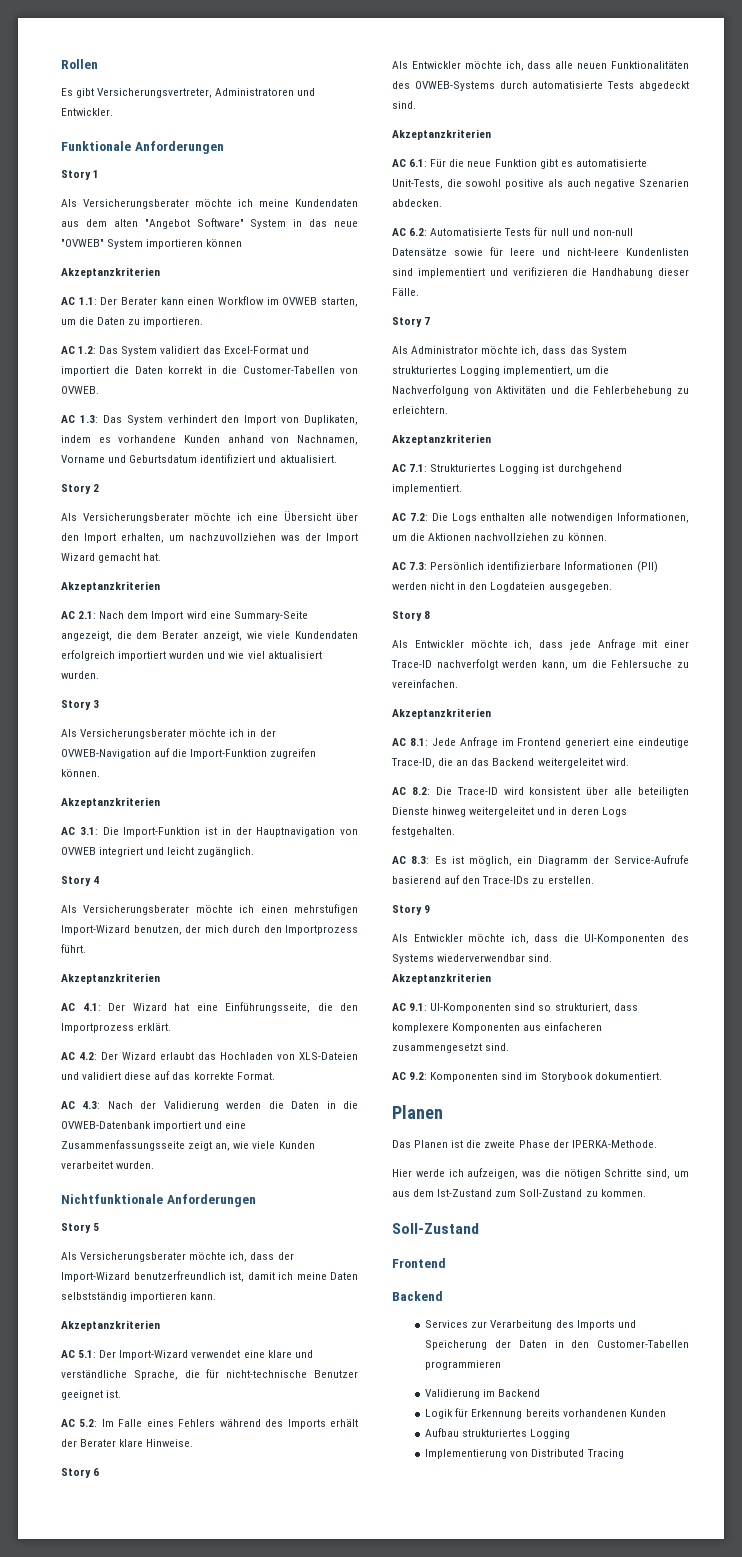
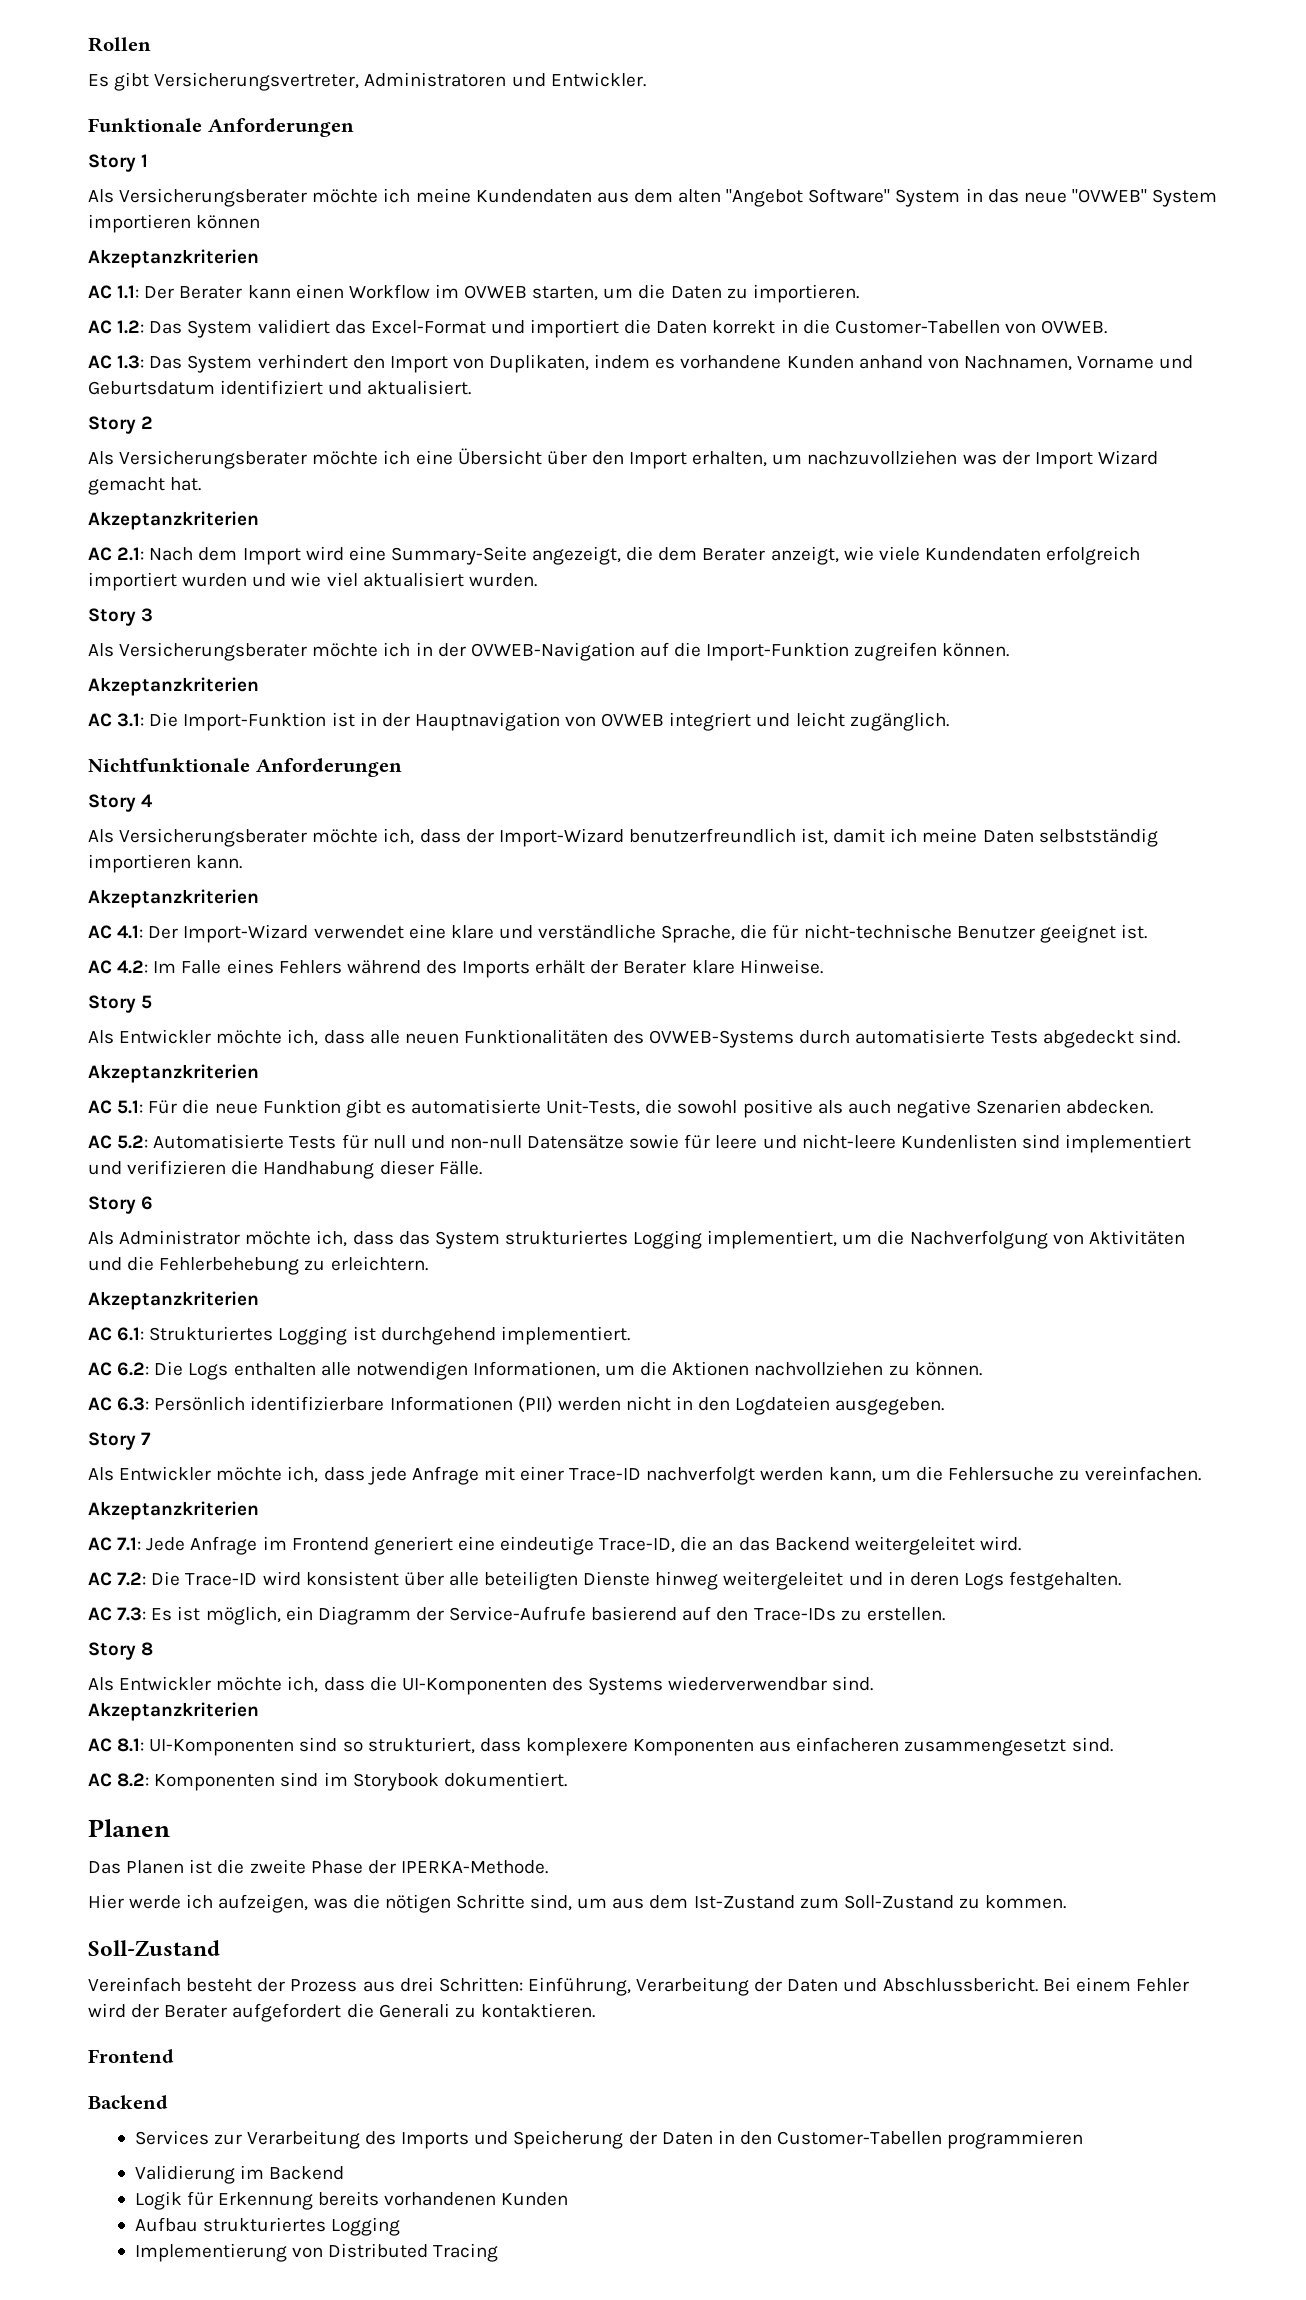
[61,876,100,886] [61,904,358,915] [61,925,358,935] [61,944,86,953] [61,973,160,984] [61,1002,358,1013] [61,1023,172,1033] [61,1052,358,1060] [61,1071,275,1080] [61,1101,359,1111] [61,1121,247,1131] [61,1140,315,1151] [61,1161,155,1169] // Story 4 // Als Versicherungsberater möchte ich einen mehrstufigen Import-Wizard benutzen, der mich durch den Importprozess führt. // Akzeptanzkriterien // AC 4.1: Der Wizard hat eine Einführungsseite, die den Importprozess erklärt. // AC 4.2: Der Wizard erlaubt das Hochladen von XLS-Dateien und validiert diese auf das korrekte Format. // AC 4.3: Nach der Validierung werden die Daten in die OVWEB-Datenbank importiert und eine Zusammenfassungsseite zeigt an, wie viele Kunden verarbeitet wurden. -> (949, 721) none
[93,1223,100,1231] 5 -> [141,794,154,807] 4
[78,1350,97,1358] 5.1: -> [117,925,144,939] 4.1:
[79,1419,98,1427] 5.2: -> [117,960,149,974] 4.2:
[93,1468,100,1476] 6 -> [141,995,153,1009] 5
[409,159,428,167] 6.1: -> [117,1100,144,1114] 5.1:
[409,228,428,236] 6.2: -> [117,1135,149,1149] 5.2:
[424,317,431,325] 7 -> [141,1196,154,1210] 6
[409,464,428,472] 7.1: -> [117,1327,145,1341] 6.1:
[409,513,428,521] 7.2: -> [117,1362,150,1376] 6.2:
[409,562,428,570] 7.3: -> [117,1397,150,1411] 6.3:
[424,611,431,619] 8 -> [141,1432,152,1445] 7
[409,738,428,746] 8.1: -> [117,1537,142,1551] 7.1:
[411,787,430,795] 8.2: -> [117,1572,147,1586] 7.2:
[411,856,430,864] 8.3: -> [117,1607,147,1621] 7.3:
[424,905,431,913] 9 -> [141,1642,154,1656] 8
[409,1003,428,1011] 9.1: -> [117,1738,145,1752] 8.1:
[409,1072,428,1080] 9.2: -> [117,1773,150,1787] 8.2:
(479, 1228) none -> [88,1977,1189,1996] [88,2003,595,2022] // Vereinfach besteht der Prozess aus drei Schritten: Einführung, Verarbeitung der Daten und Abschlussbericht. Bei einem Fehler wird der Berater aufgefordert die Generali zu kontaktieren.

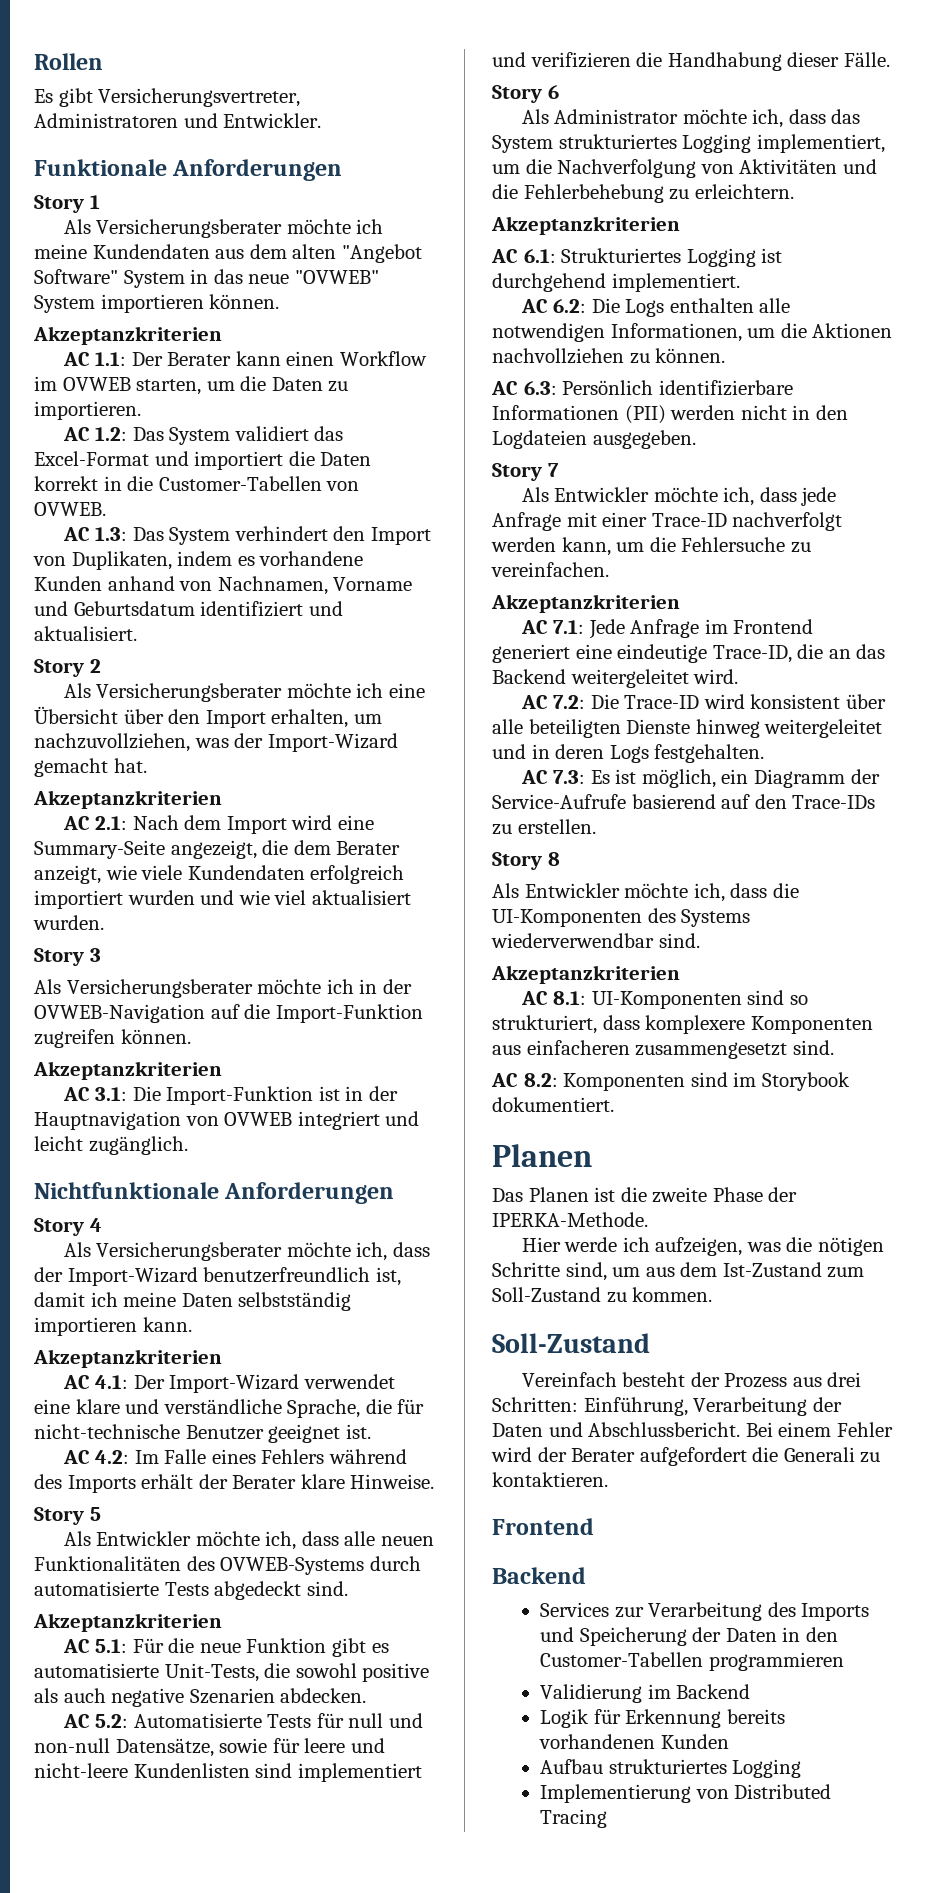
[196,215,261,229] können -> [209,294,280,309] können.
[807,450,958,465] nachzuvollziehen -> [34,733,190,752] nachzuvollziehen,
[1034,450,1158,469] Import Wizard -> [267,733,398,752] Import-Wizard
[527,1135,625,1149] Datensätze -> [115,1738,214,1757] Datensätze,

